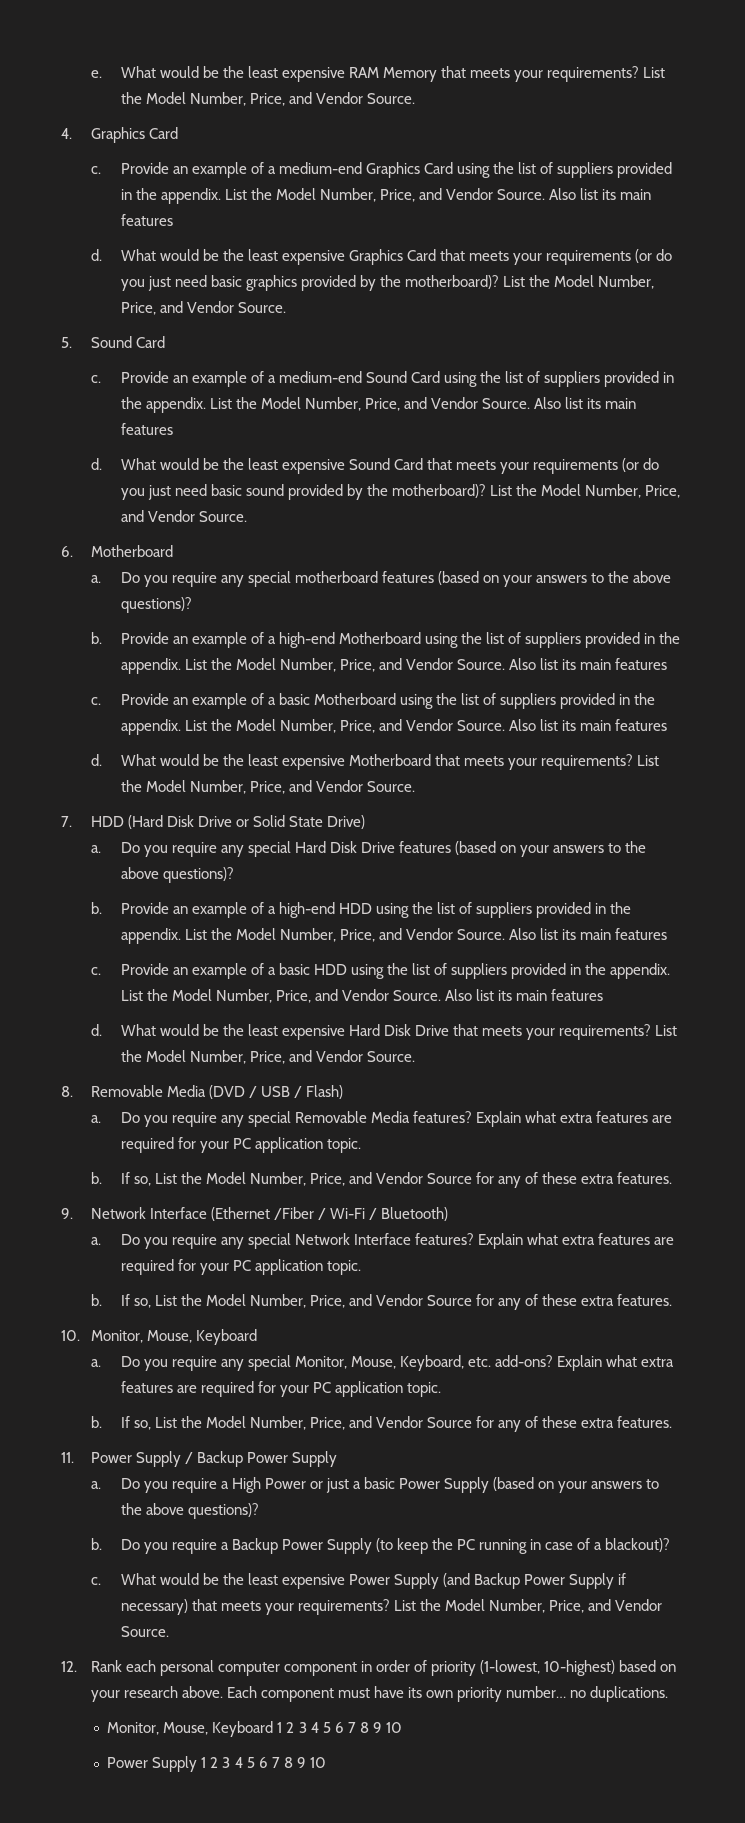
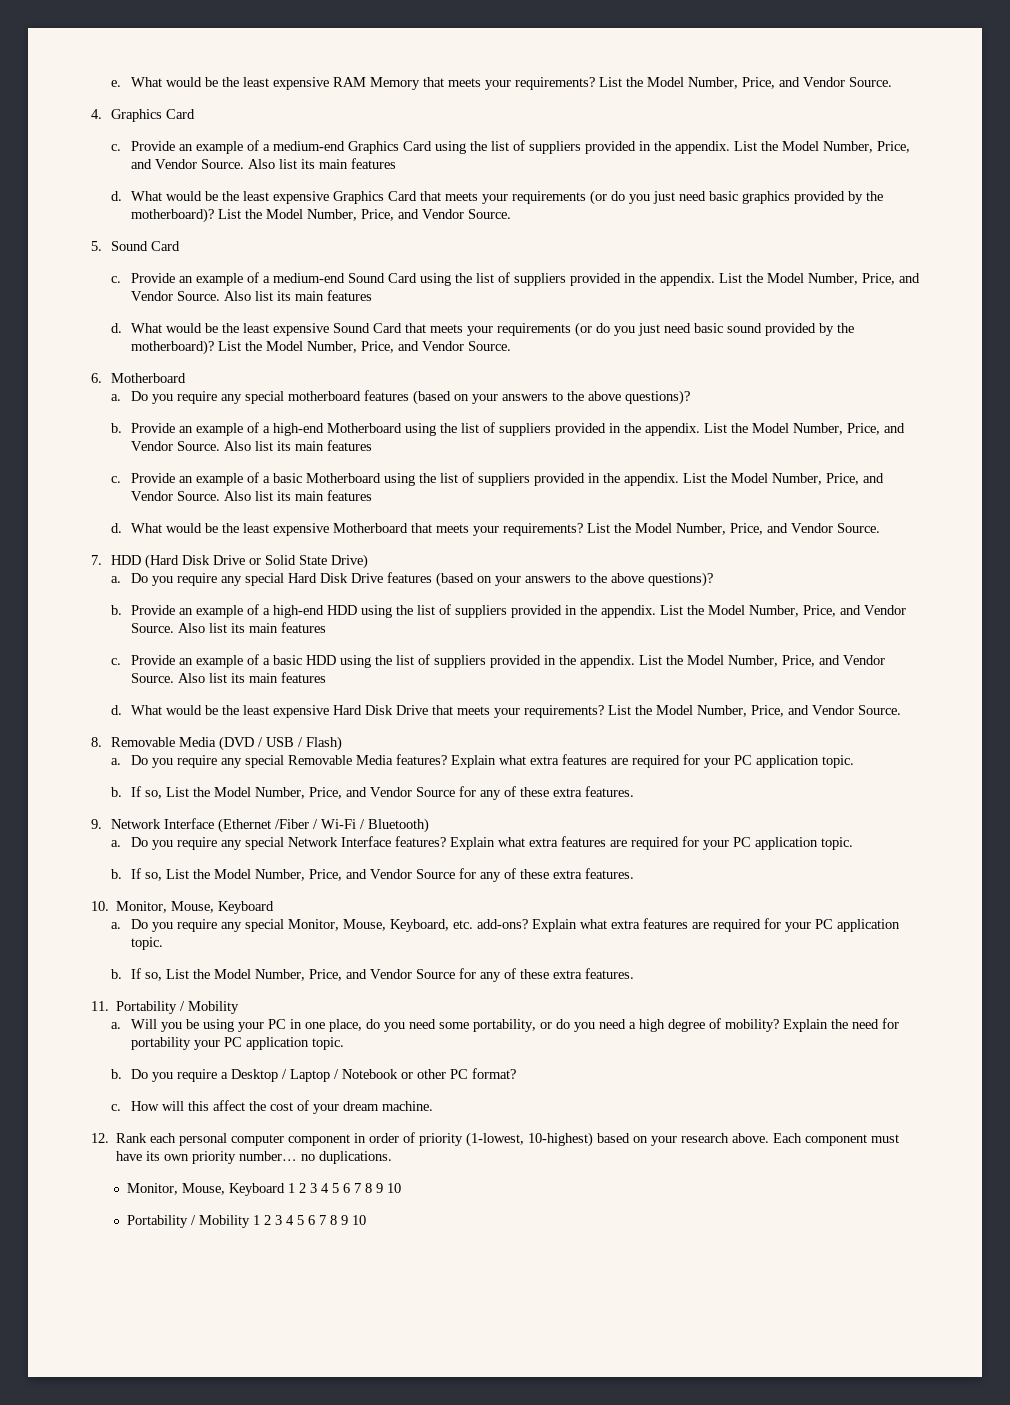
[90,1451,338,1467] [90,1477,660,1493] [120,1503,259,1519] [90,1538,671,1554] [90,1573,627,1589] [120,1599,663,1615] [120,1626,169,1637] Power Supply / Backup Power Supply // a. Do you require a High Power or just a basic Power Supply (based on your answers to the above questions)? // b. Do you require a Backup Power Supply (to keep the PC running in case of a blackout)? // c. What would be the least expensive Power Supply (and Backup Power Supply if necessary) that meets your requirements? List the Model Number, Price, and Vendor Source. -> [116,1001,240,1014] [110,1018,899,1032] [130,1037,344,1050] [110,1068,516,1082] [110,1100,433,1114] Portability / Mobility // a. Will you be using your PC in one place, do you need some portability, or do you need a high degree of mobility? Explain the need for portability your PC application topic. // b. Do you require a Desktop / Laptop / Notebook or other PC format? // c. How will this affect the cost of your dream machine.
[107,1756,198,1772] Power Supply -> [126,1215,250,1228] Portability / Mobility

